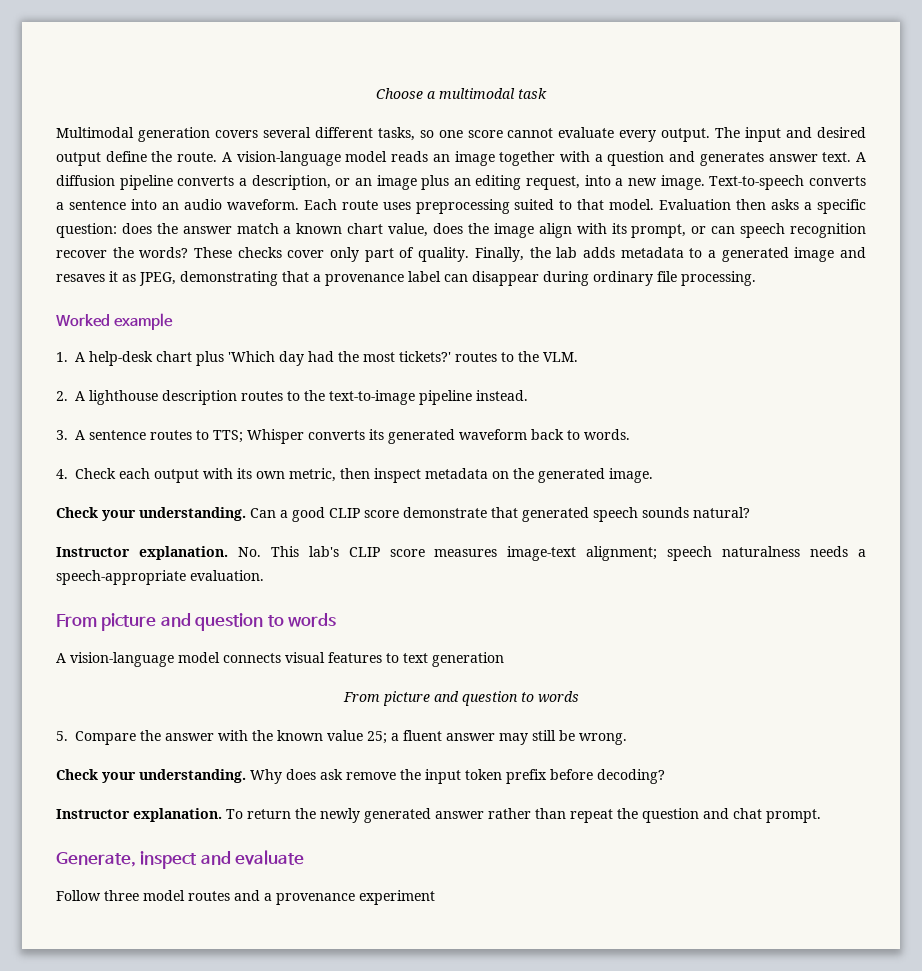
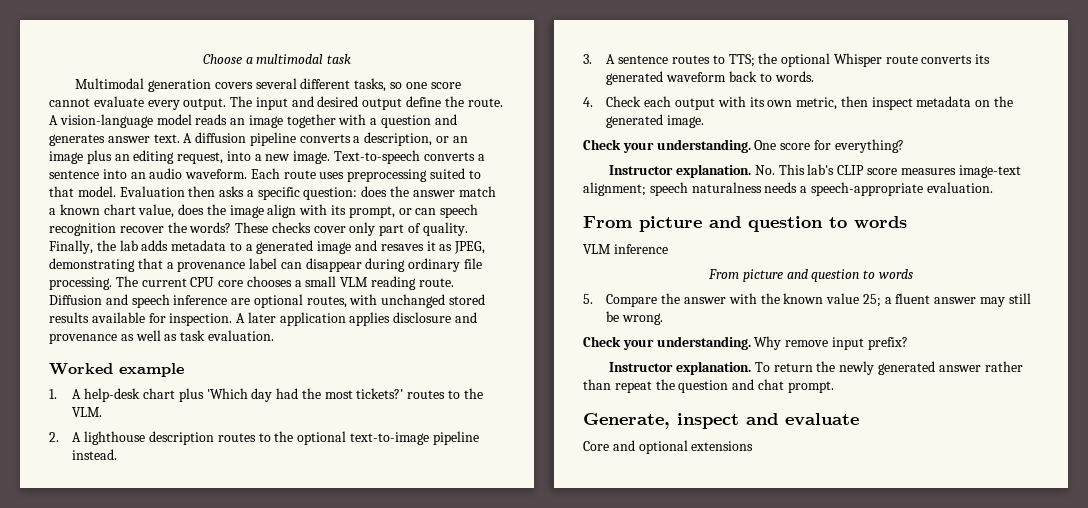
(756, 278) none -> [115,276,454,290] [49,294,486,308] [49,312,478,326] [49,330,274,344] The current CPU core chooses a small VLM reading route. Diffusion and speech inference are optional routes, with unchanged stored results available for inspection. A later application applies disclosure and provenance as well as task evaluation.
(325, 395) none -> [297,431,347,445] optional
[247,429,304,444] Whisper -> [758,53,918,67] the optional Whisper route
[250,507,750,522] Can a good CLIP score demonstrate that generated speech sounds natural? -> [754,139,904,153] One score for everything?
[56,652,504,667] A vision-language model connects visual features to text generation -> [583,244,668,254] VLM inference
[286,769,665,784] does ask remove the input token prefix before decoding? -> [785,337,908,350] remove input prefix?
[56,890,435,905] Follow three model routes and a provenance experiment -> [583,440,754,454] Core and optional extensions

